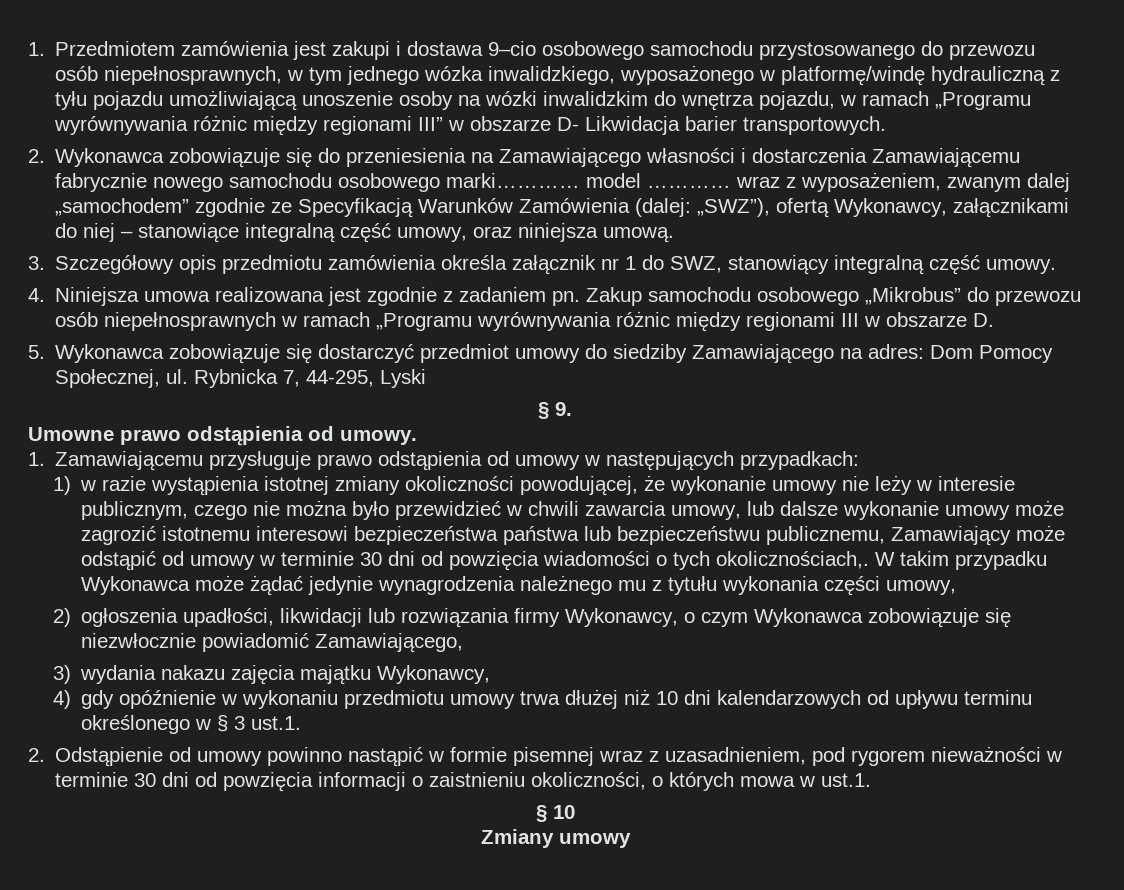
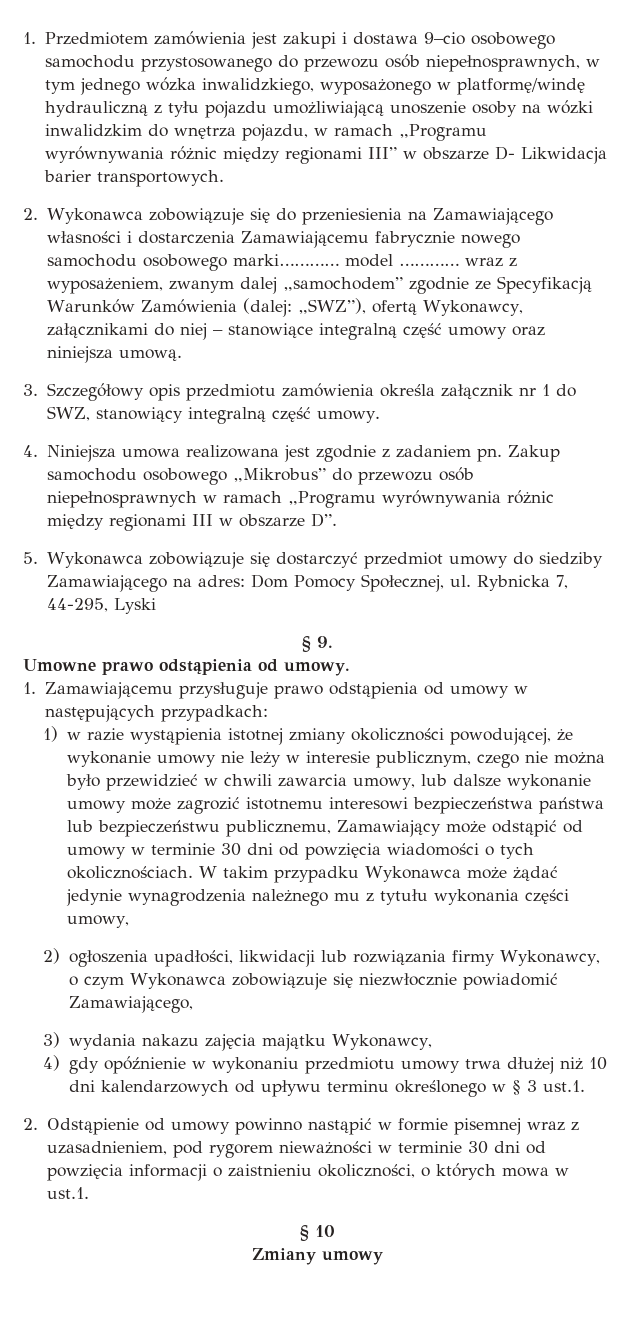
[397,227,468,242] umowy, -> [447,326,507,339] umowy
[973,313,995,327] D. -> [310,513,337,527] D”.
[715,551,869,569] okolicznościach,. -> [66,866,193,879] okolicznościach.

